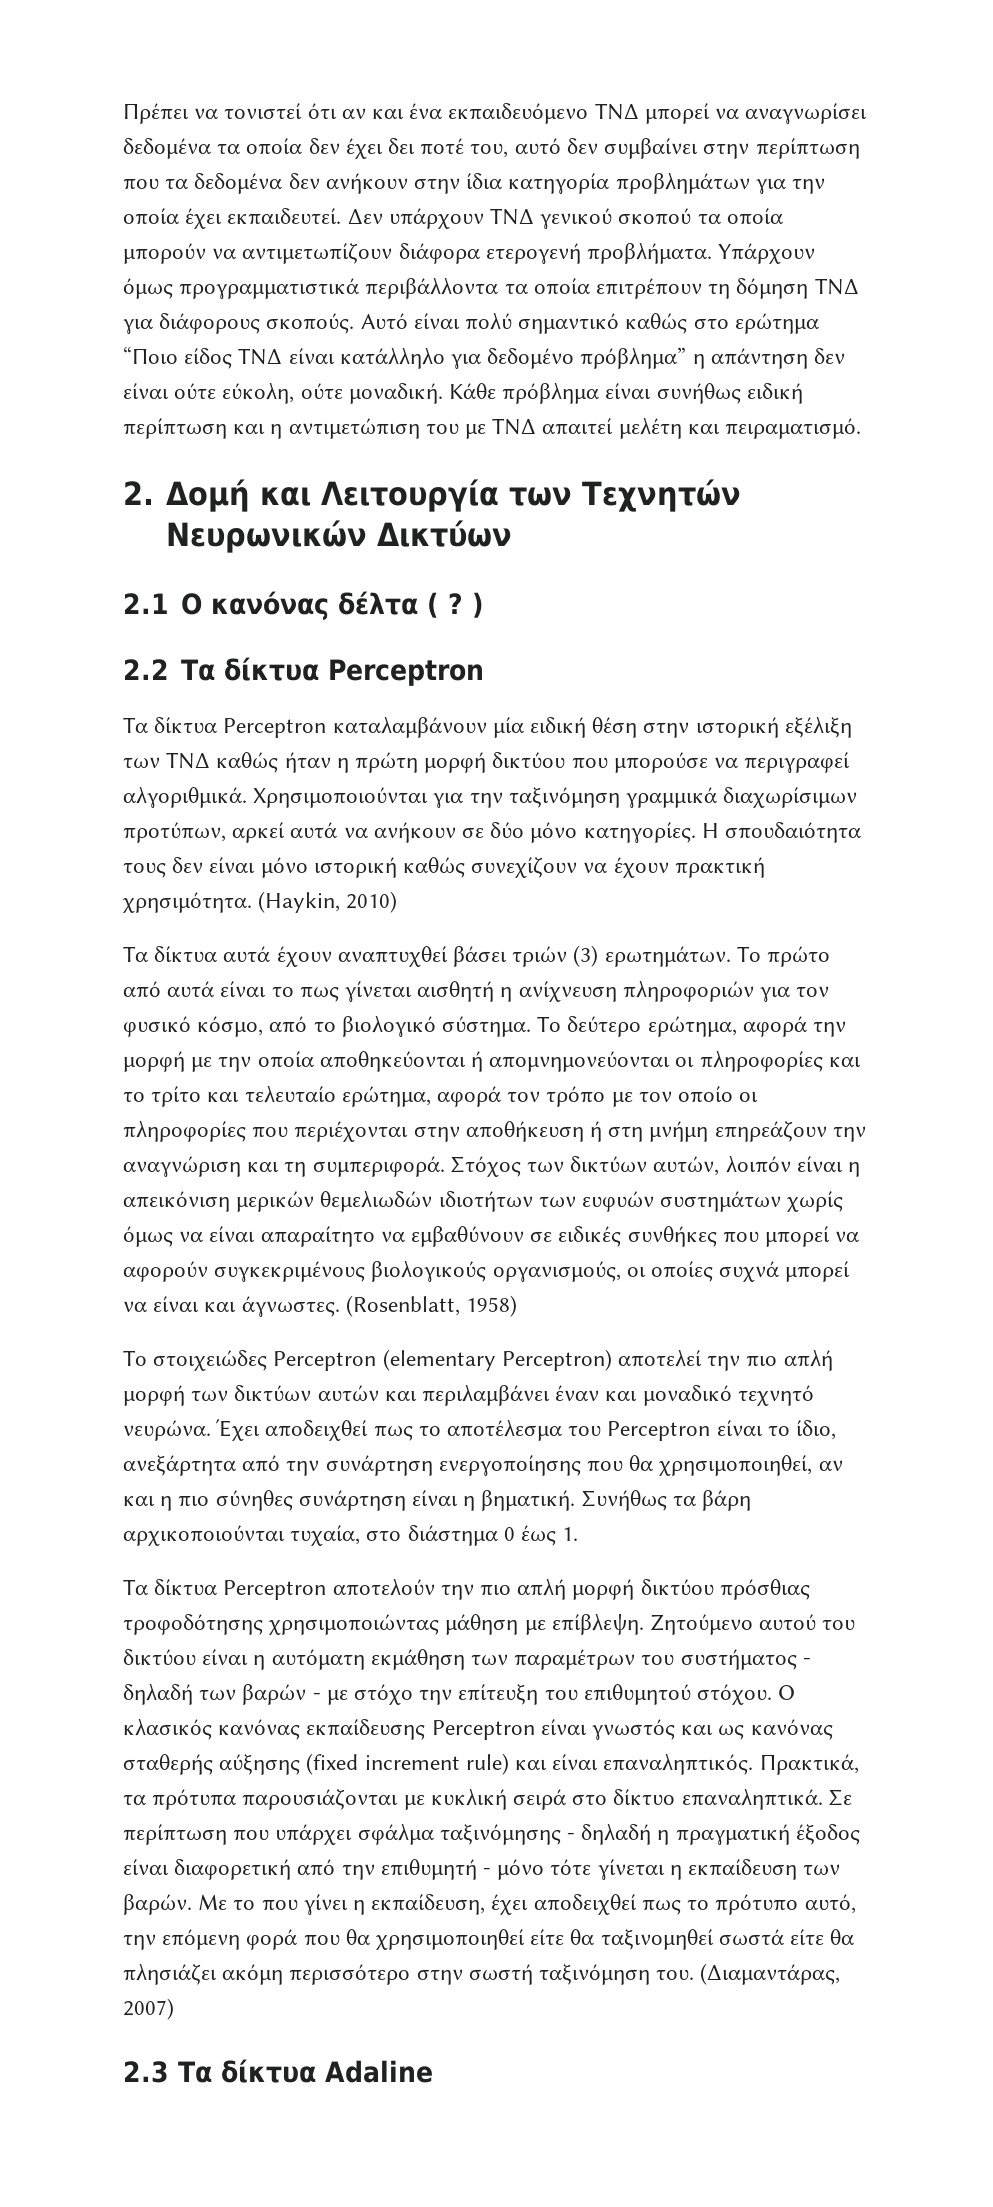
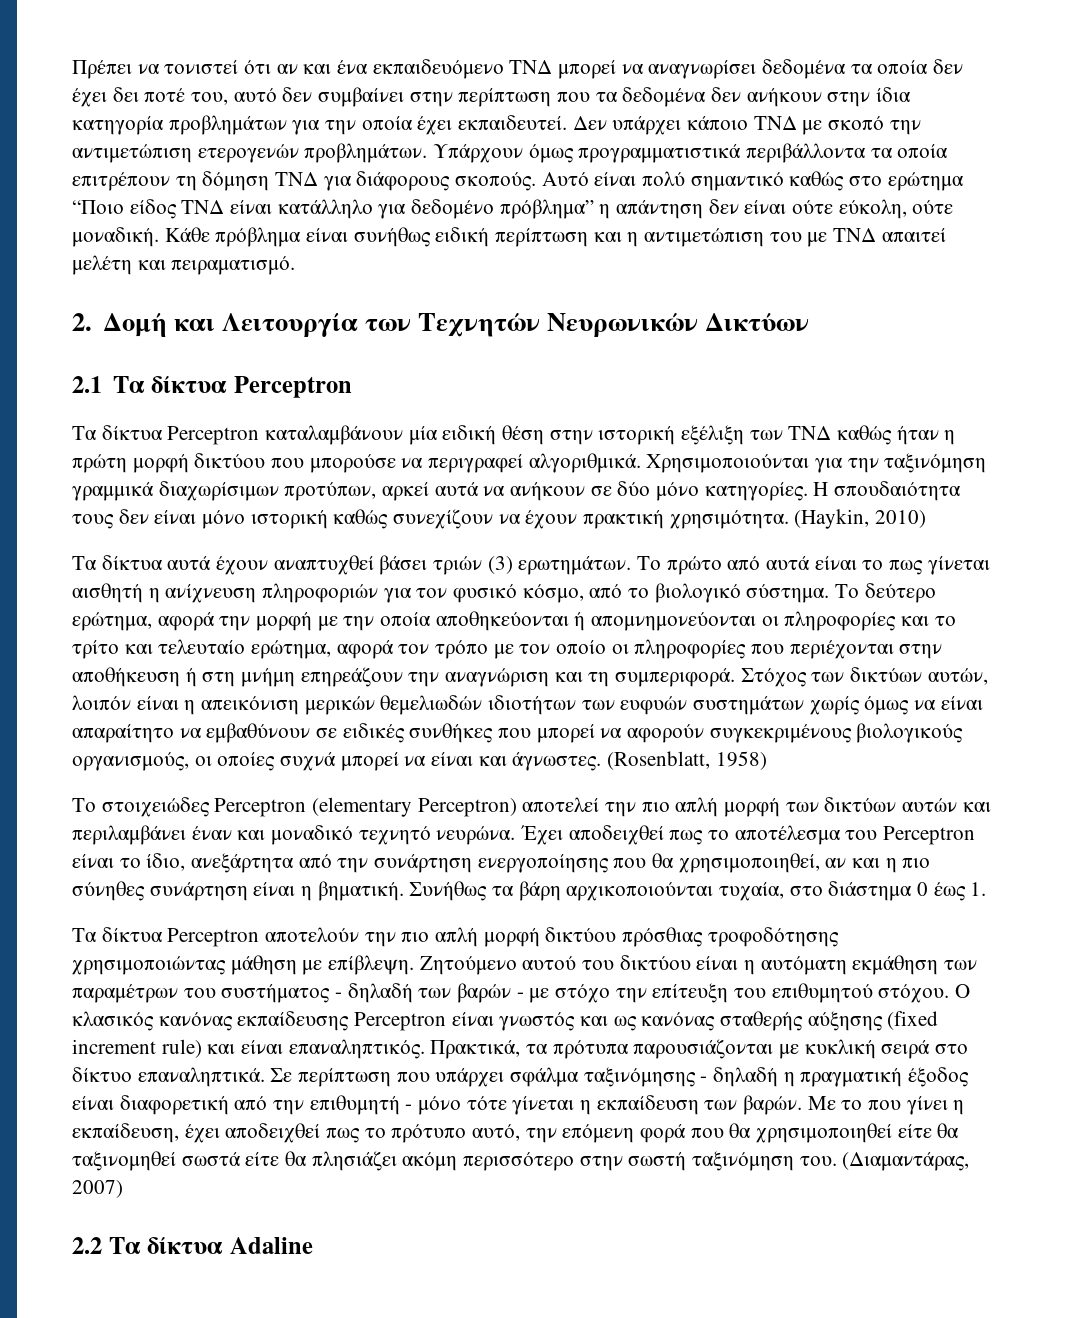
[388,208,783,229] [123,242,713,264] υπάρχουν ΤΝΔ γενικού σκοπού τα οποία μπορούν να αντιμετωπίζουν διάφορα ετερογενή προβλήματα. -> [612,116,921,135] [72,143,428,163] υπάρχει κάποιο ΤΝΔ με σκοπό την αντιμετώπιση ετερογενών προβλημάτων.
[180,591,484,620] [123,659,169,680] Ο κανόνας δέλτα ( ? ) // 2.2 -> (102, 384) none
[123,2061,169,2083] 2.3 -> [72,1237,102,1254] 2.2

